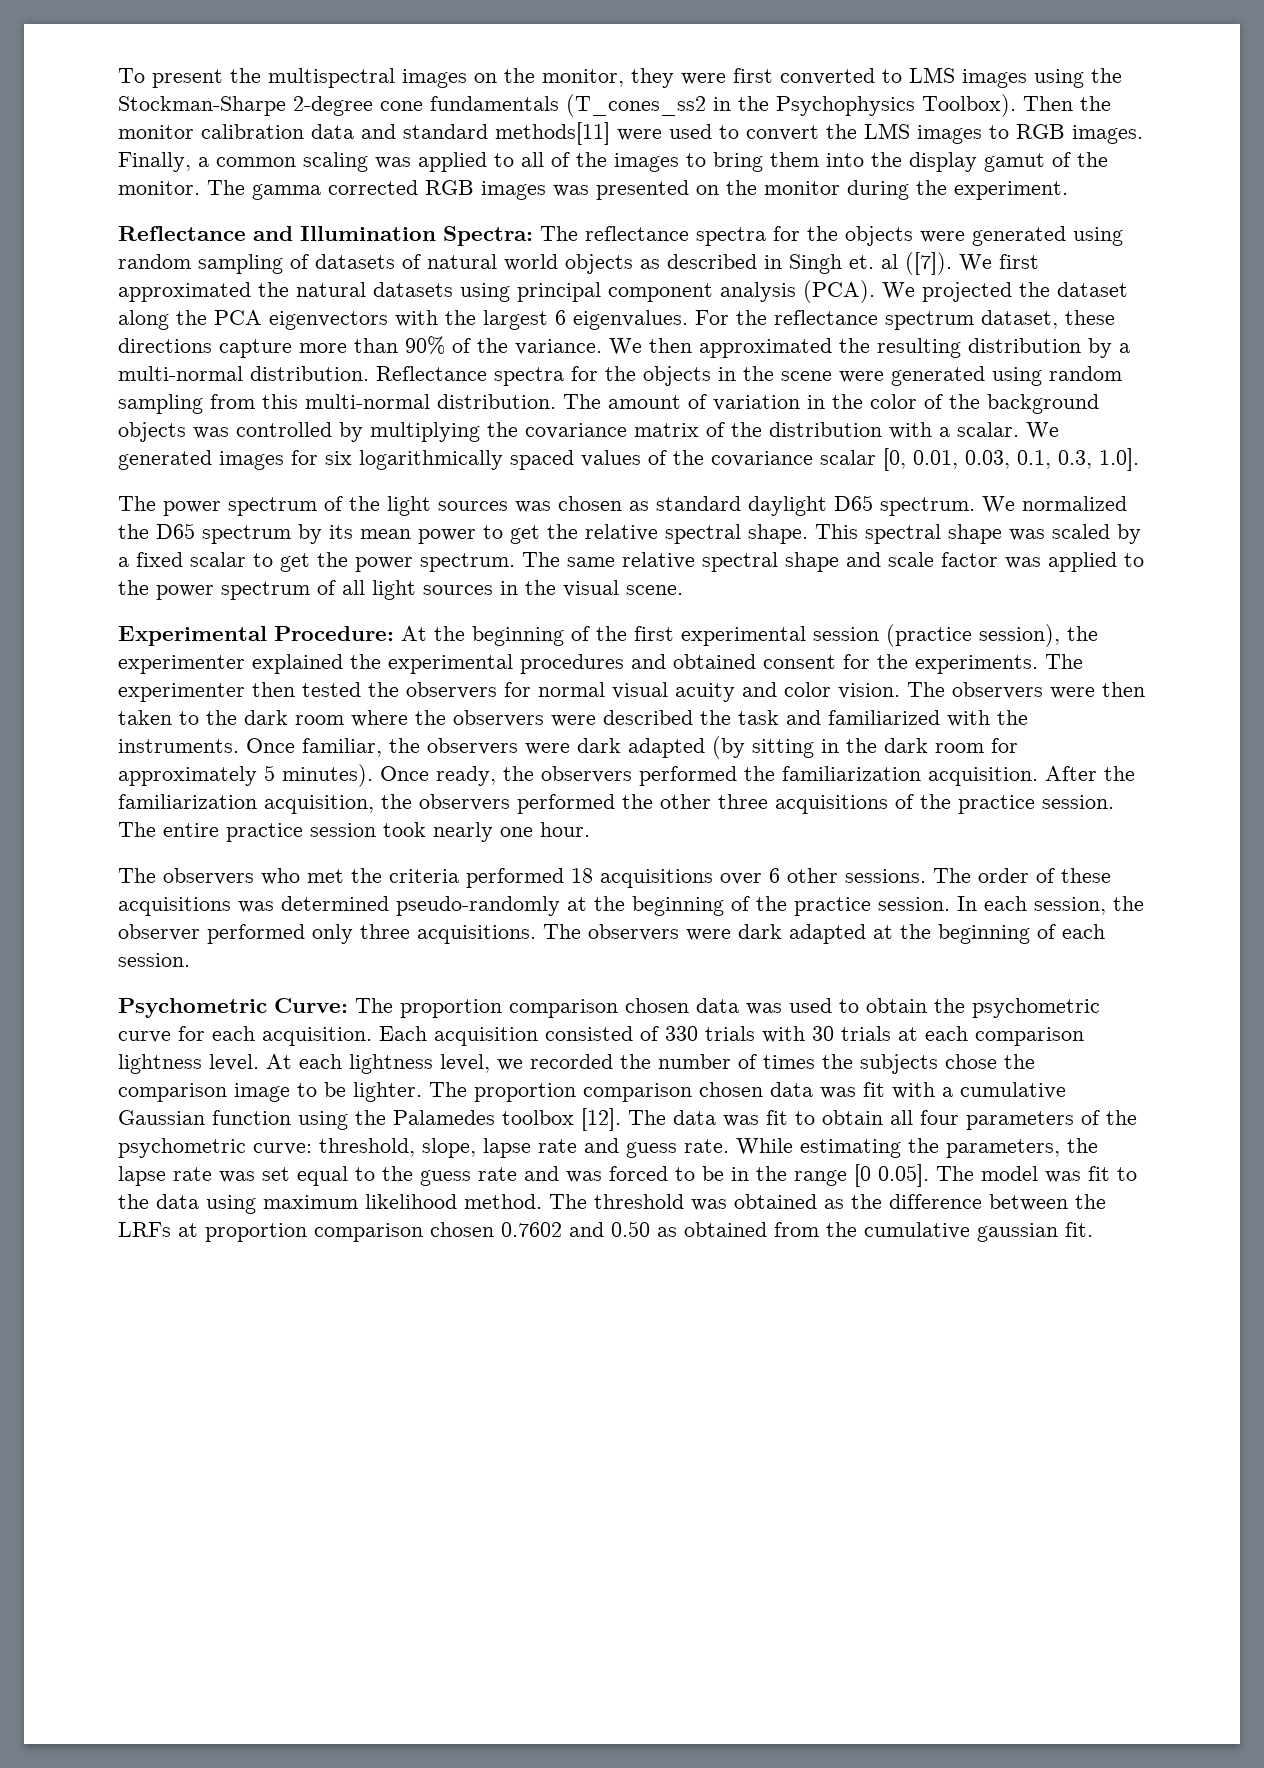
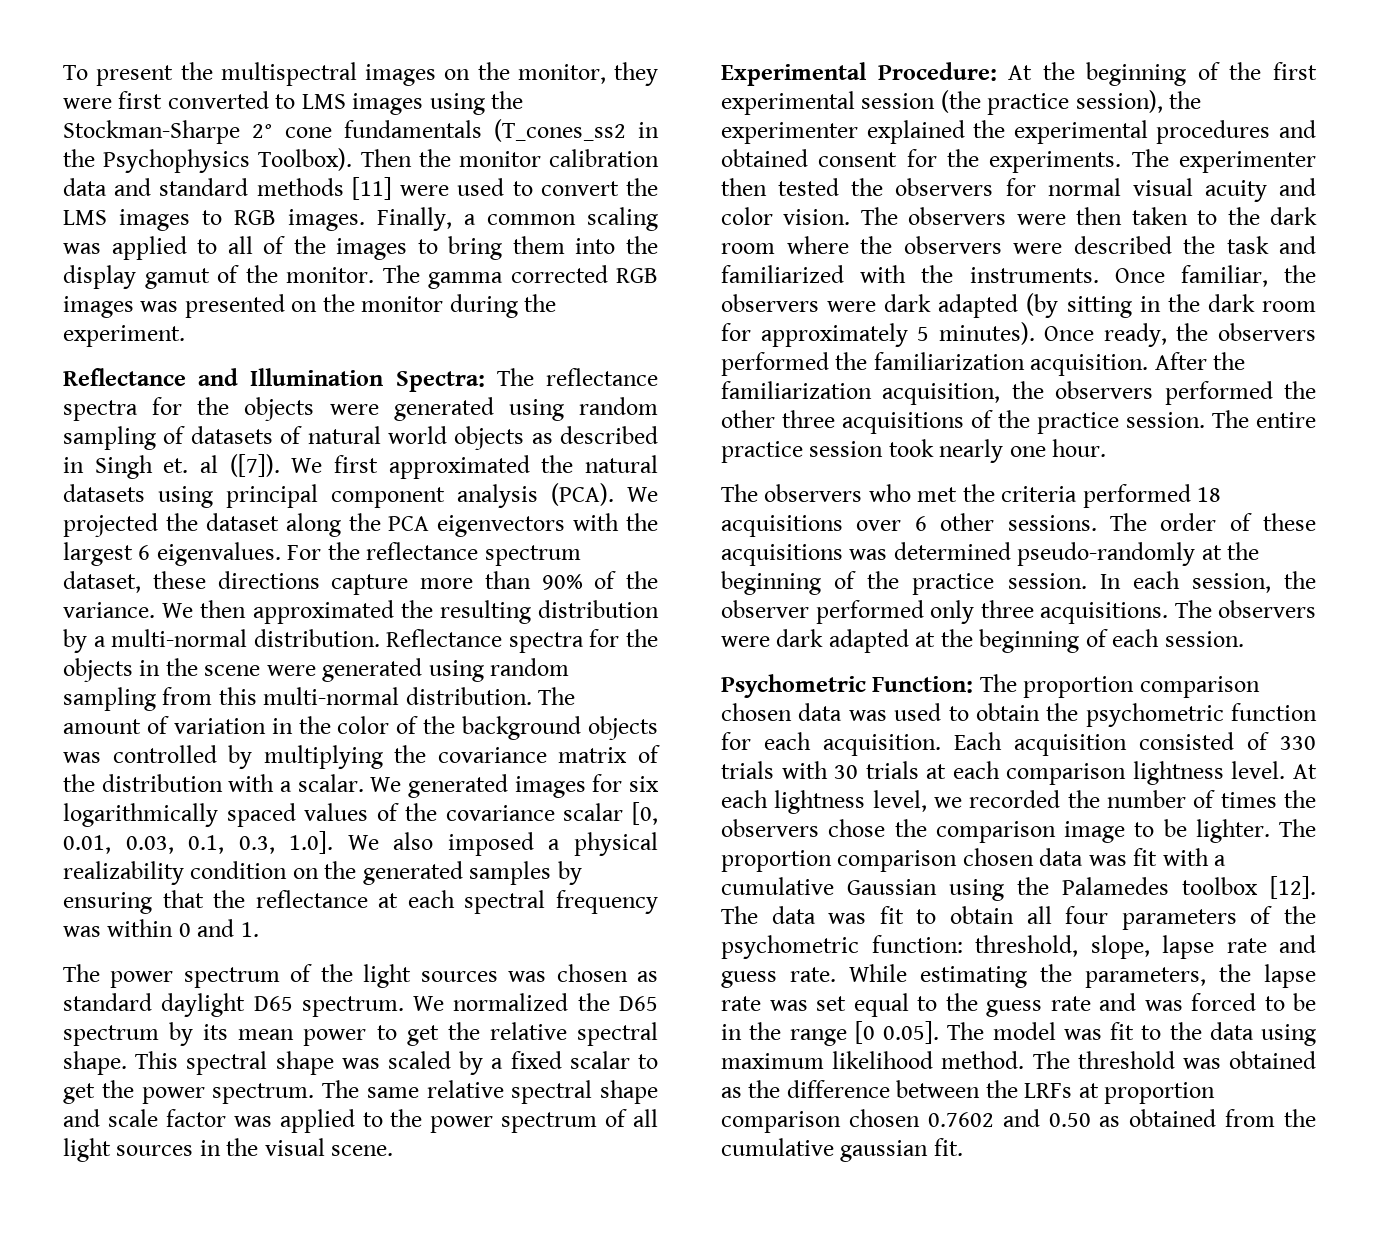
[293,96,373,116] 2-degree -> [252,124,273,138] 2°
[495,122,610,145] methods[11] -> [256,177,392,200] methods [11]
(1139, 459) none -> [347,832,658,856] [63,861,582,885] [63,890,658,914] [63,919,259,937] We also imposed a physical realizability condition on the generated samples by ensuring that the reflectance at each spectral frequency was within 0 and 1.
[886,624,972,647] (practice -> [940,90,1070,115] (the practice
[274,998,348,1013] Curve: -> [872,676,974,693] Function:
[118,1031,171,1043] curve -> [1231,703,1317,721] function
[860,1054,938,1074] subjects -> [721,819,819,837] observers
[212,1110,291,1125] function -> (937, 887) none
[253,1143,312,1155] curve: -> [871,935,963,953] function:

